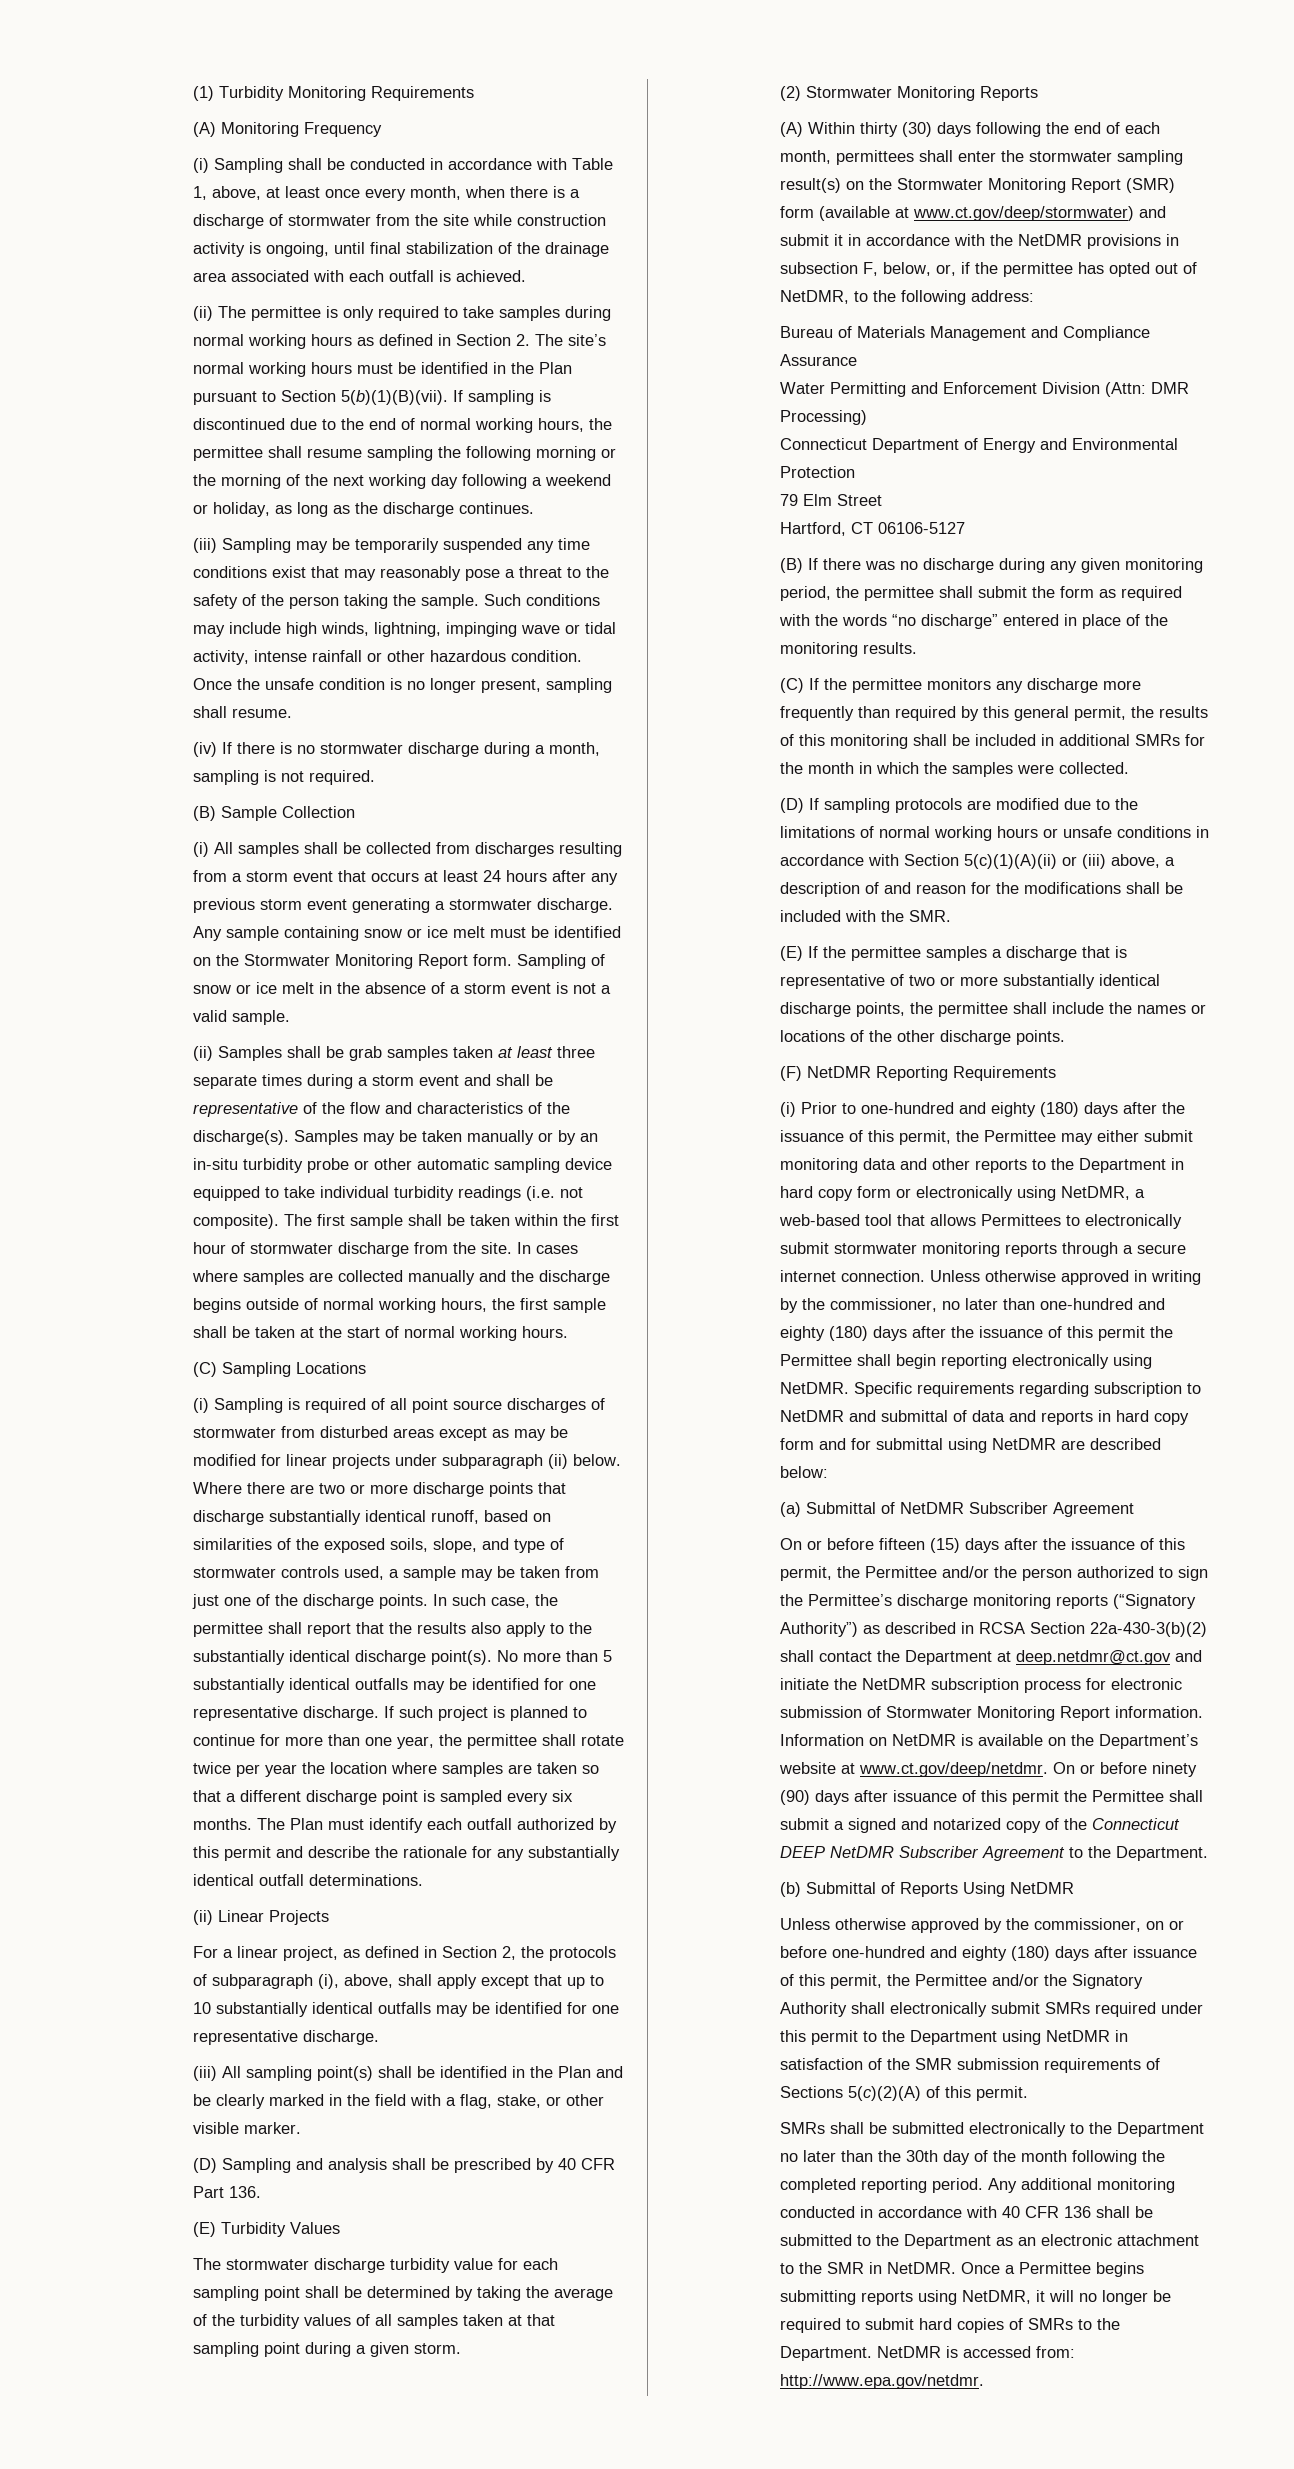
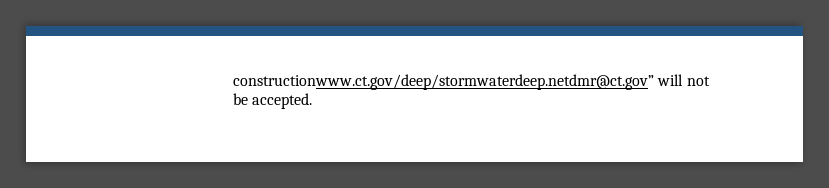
[193,86,475,101] [193,122,383,137] [193,158,614,173] [193,186,581,201] [193,214,607,229] [193,242,610,257] [193,270,527,282] [193,306,612,321] [193,334,607,349] [193,362,573,377] [193,390,552,405] [193,418,613,433] [193,446,617,461] [193,474,612,489] [193,502,535,517] [193,538,591,553] [193,566,610,581] [193,594,601,609] [193,622,617,637] [193,650,583,665] [193,678,613,693] [193,706,293,718] [193,742,601,757] [193,770,376,785] [193,806,356,821] [193,842,623,857] [193,870,619,885] [193,898,614,913] [193,926,622,941] [193,954,606,969] [193,982,612,994] [193,1010,291,1025] [193,1046,596,1061] [193,1074,554,1089] [193,1102,571,1117] [193,1130,599,1145] [193,1158,613,1173] [193,1186,584,1201] [193,1214,620,1229] [193,1242,579,1257] [192,1270,611,1285] [193,1298,607,1313] [193,1326,569,1341] [193,1362,367,1377] [193,1398,606,1413] [193,1426,569,1441] [193,1454,622,1469] [193,1482,567,1497] [193,1510,552,1525] [193,1538,565,1553] [193,1566,600,1581] [192,1594,559,1609] [193,1622,593,1637] [193,1650,613,1665] [193,1678,597,1693] [193,1706,588,1721] [193,1734,625,1749] [193,1762,600,1777] [193,1790,574,1805] [193,1818,618,1833] [193,1846,621,1861] [193,1874,424,1886] [193,1910,330,1925] [193,1946,617,1961] [193,1974,605,1989] [193,2002,620,2017] [193,2030,380,2045] [193,2066,624,2081] [193,2094,605,2109] [193,2122,302,2134] [193,2158,616,2173] [193,2186,262,2198] [193,2222,341,2237] [193,2258,559,2273] [193,2286,614,2301] [193,2314,556,2329] [193,2342,462,2357] [780,86,1039,101] [780,122,1161,137] [780,150,1184,165] [780,178,1176,193] [780,206,1167,221] [780,234,1180,249] [780,262,1198,277] [780,290,1035,305] [780,326,1151,341] [780,354,858,366] [780,382,1190,397] [780,410,868,425] [780,438,1179,453] [780,466,856,478] [780,494,883,506] [780,522,966,536] [780,558,1204,573] [780,586,1183,601] [779,614,1169,629] [780,642,918,657] [780,678,1142,693] [780,706,1209,721] [780,734,1206,749] [780,762,1130,777] [780,798,1139,813] [780,826,1210,841] [780,854,1176,869] [780,882,1184,897] [780,910,952,922] [780,946,1128,961] [780,974,1161,989] [780,1002,1207,1017] [780,1030,1066,1045] [780,1066,1057,1081] [780,1102,1186,1117] [780,1130,1194,1145] [780,1158,1185,1173] [780,1186,1146,1201] [779,1214,1183,1229] [780,1242,1187,1257] [780,1270,1202,1285] [780,1298,1166,1313] [780,1326,1174,1341] [780,1354,1153,1369] [780,1382,1202,1397] [780,1410,1190,1425] [780,1438,1162,1453] [780,1466,829,1478] [780,1502,1135,1517] [780,1538,1186,1553] [780,1566,1209,1581] [780,1594,1197,1609] [780,1622,1208,1637] [780,1650,1203,1665] [780,1678,1183,1693] [780,1706,1204,1721] [780,1734,1199,1749] [779,1762,1198,1777] [780,1790,1204,1805] [780,1818,1181,1833] [780,1846,1209,1861] [780,1882,1075,1897] [780,1918,1185,1933] [780,1946,1198,1961] [780,1974,1144,1989] [780,2002,1204,2017] [780,2030,1129,2045] [780,2058,1161,2073] [780,2086,1029,2101] [780,2122,1205,2137] [780,2150,1166,2165] [780,2178,1176,2193] [780,2206,1154,2218] [780,2234,1200,2249] [780,2262,1145,2277] [780,2290,1172,2305] [780,2318,1121,2333] [780,2346,1076,2361] [780,2374,985,2389] (1) Turbidity Monitoring Requirements // (A) Monitoring Frequency // (i) Sampling shall be conducted in accordance with Table 1, above, at least once every month, when there is a discharge of stormwater from the site while construction activity is ongoing, until final stabilization of the drainage area associated with each outfall is achieved. // (ii) The permittee is only required to take samples during normal working hours as defined in Section 2. The site’s normal working hours must be identified in the Plan pursuant to Section 5(b)(1)(B)(vii). If sampling is discontinued due to the end of normal working hours, the permittee shall resume sampling the following morning or the morning of the next working day following a weekend or holiday, as long as the discharge continues. // (iii) Sampling may be temporarily suspended any time conditions exist that may reasonably pose a threat to the safety of the person taking the sample. Such conditions may include high winds, lightning, impinging wave or tidal activity, intense rainfall or other hazardous condition. Once the unsafe condition is no longer present, sampling shall resume. // (iv) If there is no stormwater discharge during a month, sampling is not required. // (B) Sample Collection // (i) All samples shall be collected from discharges resulting from a storm event that occurs at least 24 hours after any previous storm event generating a stormwater discharge. Any sample containing snow or ice melt must be identified on the Stormwater Monitoring Report form. Sampling of snow or ice melt in the absence of a storm event is not a valid sample. // (ii) Samples shall be grab samples taken at least three separate times during a storm event and shall be representative of the flow and characteristics of the discharge(s). Samples may be taken manually or by an in-situ turbidity probe or other automatic sampling device equipped to take individual turbidity readings (i.e. not composite). The first sample shall be taken within the first hour of stormwater discharge from the site. In cases where samples are collected manually and the discharge begins outside of normal working hours, the first sample shall be taken at the start of normal working hours. // (C) Sampling Locations // (i) Sampling is required of all point source discharges of stormwater from disturbed areas except as may be modified for linear projects under subparagraph (ii) below. Where there are two or more discharge points that discharge substantially identical runoff, based on similarities of the exposed soils, slope, and type of stormwater controls used, a sample may be taken from just one of the discharge points. In such case, the permittee shall report that the results also apply to the substantially identical discharge point(s). No more than 5 substantially identical outfalls may be identified for one representative discharge. If such project is planned to continue for more than one year, the permittee shall rotate twice per year the location where samples are taken so that a different discharge point is sampled every six months. The Plan must identify each outfall authorized by this permit and describe the rationale for any substantially identical outfall determinations. // (ii) Linear Projects // For a linear project, as defined in Section 2, the protocols of subparagraph (i), above, shall apply except that up to 10 substantially identical outfalls may be identified for one representative discharge. // (iii) All sampling point(s) shall be identified in the Plan and be clearly marked in the field with a flag, stake, or other visible marker. // (D) Sampling and analysis shall be prescribed by 40 CFR Part 136. // (E) Turbidity Values // The stormwater discharge turbidity value for each sampling point shall be determined by taking the average of the turbidity values of all samples taken at that sampling point during a given storm. // (2) Stormwater Monitoring Reports // (A) Within thirty (30) days following the end of each month, permittees shall enter the stormwater sampling result(s) on the Stormwater Monitoring Report (SMR) form (available at www.ct.gov/deep/stormwater) and submit it in accordance with the NetDMR provisions in subsection F, below, or, if the permittee has opted out of NetDMR, to the following address: // Bureau of Materials Management and Compliance Assurance // Water Permitting and Enforcement Division (Attn: DMR Processing) // Connecticut Department of Energy and Environmental Protection // 79 Elm Street // Hartford, CT 06106-5127 // (B) If there was no discharge during any given monitoring period, the permittee shall submit the form as required with the words “no discharge” entered in place of the monitoring results. // (C) If the permittee monitors any discharge more frequently than required by this general permit, the results of this monitoring shall be included in additional SMRs for the month in which the samples were collected. // (D) If sampling protocols are modified due to the limitations of normal working hours or unsafe conditions in accordance with Section 5(c)(1)(A)(ii) or (iii) above, a description of and reason for the modifications shall be included with the SMR. // (E) If the permittee samples a discharge that is representative of two or more substantially identical discharge points, the permittee shall include the names or locations of the other discharge points. // (F) NetDMR Reporting Requirements // (i) Prior to one-hundred and eighty (180) days after the issuance of this permit, the Permittee may either submit monitoring data and other reports to the Department in hard copy form or electronically using NetDMR, a web-based tool that allows Permittees to electronically submit stormwater monitoring reports through a secure internet connection. Unless otherwise approved in writing by the commissioner, no later than one-hundred and eighty (180) days after the issuance of this permit the Permittee shall begin reporting electronically using NetDMR. Specific requirements regarding subscription to NetDMR and submittal of data and reports in hard copy form and for submittal using NetDMR are described below: // (a) Submittal of NetDMR Subscriber Agreement // On or before fifteen (15) days after the issuance of this permit, the Permittee and/or the person authorized to sign the Permittee’s discharge monitoring reports (“Signatory Authority”) as described in RCSA Section 22a-430-3(b)(2) shall contact the Department at deep.netdmr@ct.gov and initiate the NetDMR subscription process for electronic submission of Stormwater Monitoring Report information. Information on NetDMR is available on the Department’s website at www.ct.gov/deep/netdmr. On or before ninety (90) days after issuance of this permit the Permittee shall submit a signed and notarized copy of the Connecticut DEEP NetDMR Subscriber Agreement to the Department. // (b) Submittal of Reports Using NetDMR // Unless otherwise approved by the commissioner, on or before one-hundred and eighty (180) days after issuance of this permit, the Permittee and/or the Signatory Authority shall electronically submit SMRs required under this permit to the Department using NetDMR in satisfaction of the SMR submission requirements of Sections 5(c)(2)(A) of this permit. // SMRs shall be submitted electronically to the Department no later than the 30th day of the month following the completed reporting period. Any additional monitoring conducted in accordance with 40 CFR 136 shall be submitted to the Department as an electronic attachment to the SMR in NetDMR. Once a Permittee begins submitting reports using NetDMR, it will no longer be required to submit hard copies of SMRs to the Department. NetDMR is accessed from: http://www.epa.gov/netdmr. -> [232,74,710,90] [232,93,313,109] constructionwww.ct.gov/deep/stormwaterdeep.netdmr@ct.gov” will not be accepted.

